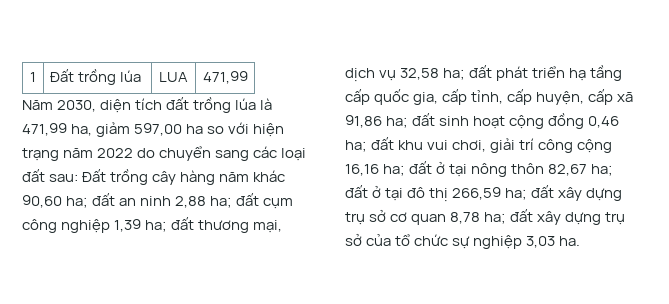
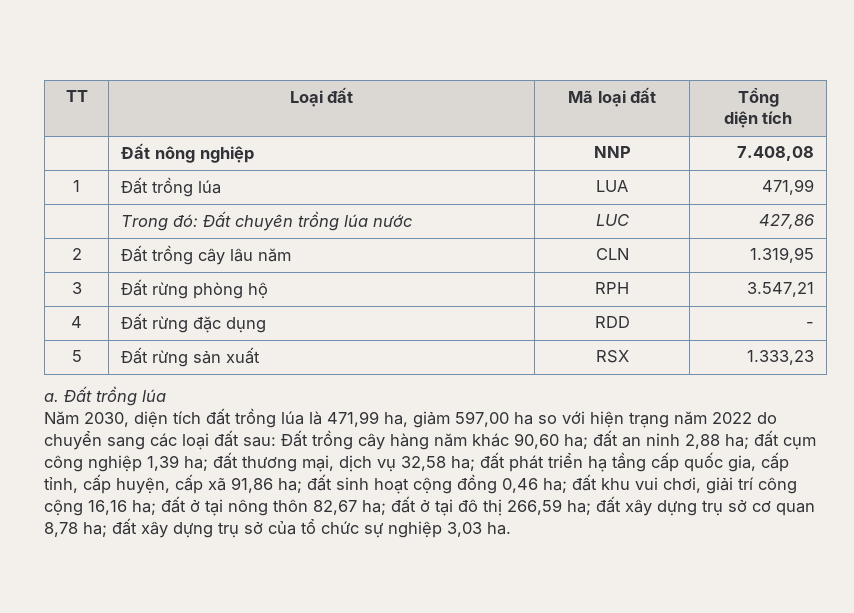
(30, 77) none -> [65,90,88,102] [289,87,354,107] [568,87,656,107] [737,87,779,107] [723,111,793,128] [120,143,254,163] [593,146,631,158] [737,146,815,161] TT | Loại đất | Mã loại đất | Tổng // diện tích // | Đất nông nghiệp | NNP | 7.408,08 //
(249, 77) none -> [120,211,412,231] [595,214,629,226] [759,214,815,229] [71,248,82,260] [120,245,291,265] [595,248,629,260] [750,247,815,263] [71,282,82,294] [120,279,268,299] [595,282,629,294] [747,282,815,297] [71,316,82,328] [120,313,266,333] [594,316,630,328] [806,322,815,328] [71,350,82,362] [120,347,260,367] [595,350,629,363] [747,350,815,365] [44,386,166,406] // | Trong đó: Đất chuyên trồng lúa nước | LUC | 427,86 // 2 | Đất trồng cây lâu năm | CLN | 1.319,95 // 3 | Đất rừng phòng hộ | RPH | 3.547,21 // 4 | Đất rừng đặc dụng | RDD | - // 5 | Đất rừng sản xuất | RSX | 1.333,23 // a. Đất trồng lúa

